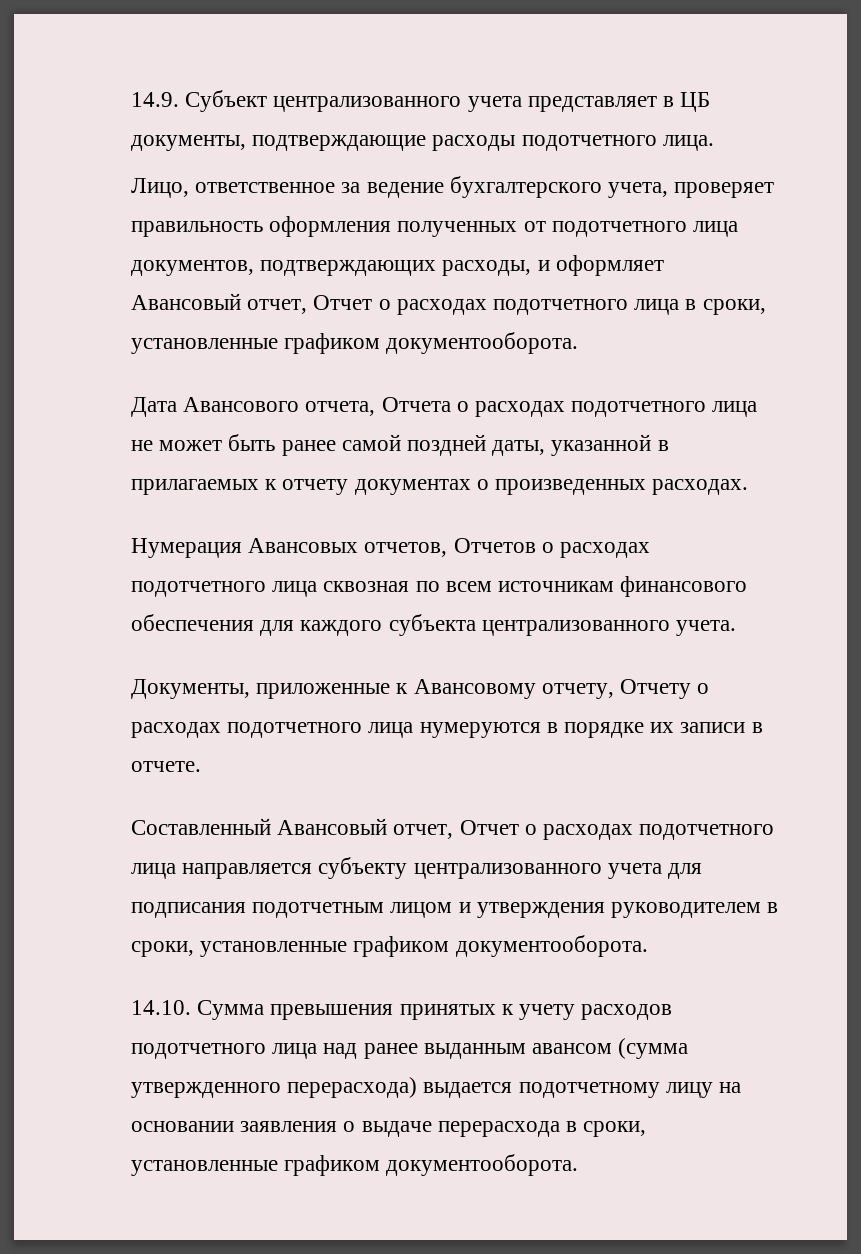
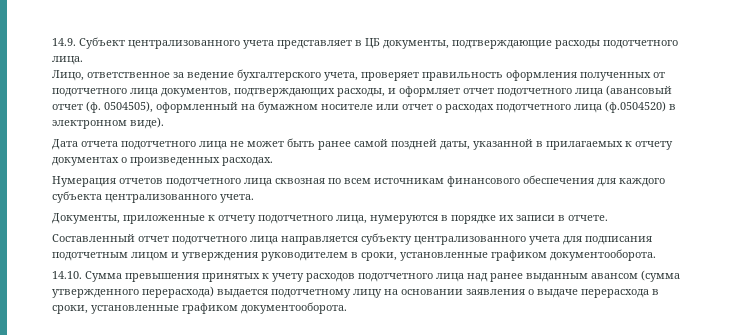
[131,293,766,315] [131,332,579,354] [131,397,566,417] Авансовый отчет, Отчет о расходах подотчетного лица в сроки, установленные графиком документооборота. // Дата Авансового отчета, Отчета о расходах -> [463,85,672,97] [52,101,676,113] [52,117,164,129] [52,139,118,150] отчет подотчетного лица (авансовый отчет (ф. 0504505), оформленный на бумажном носителе или отчет о расходах подотчетного лица (ф.0504520) в электронном виде). // Дата отчета
[248,538,651,558] Авансовых отчетов, Отчетов о расходах -> [119,178,163,184] отчетов
[413,679,710,699] [131,722,414,738] Авансовому отчету, Отчету о расходах подотчетного лица -> [218,215,367,224] отчету подотчетного лица,
[277,818,634,840] Авансовый отчет, Отчет о расходах -> [138,236,169,242] отчет

